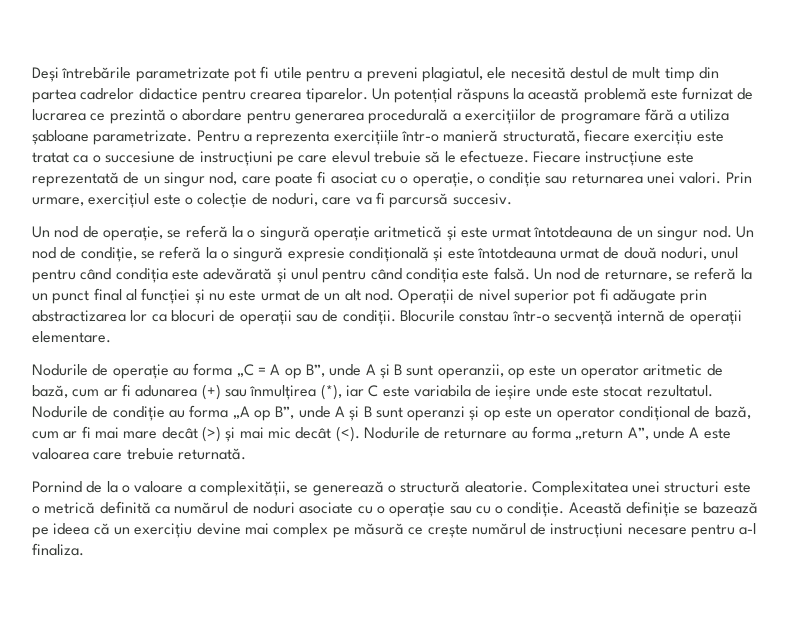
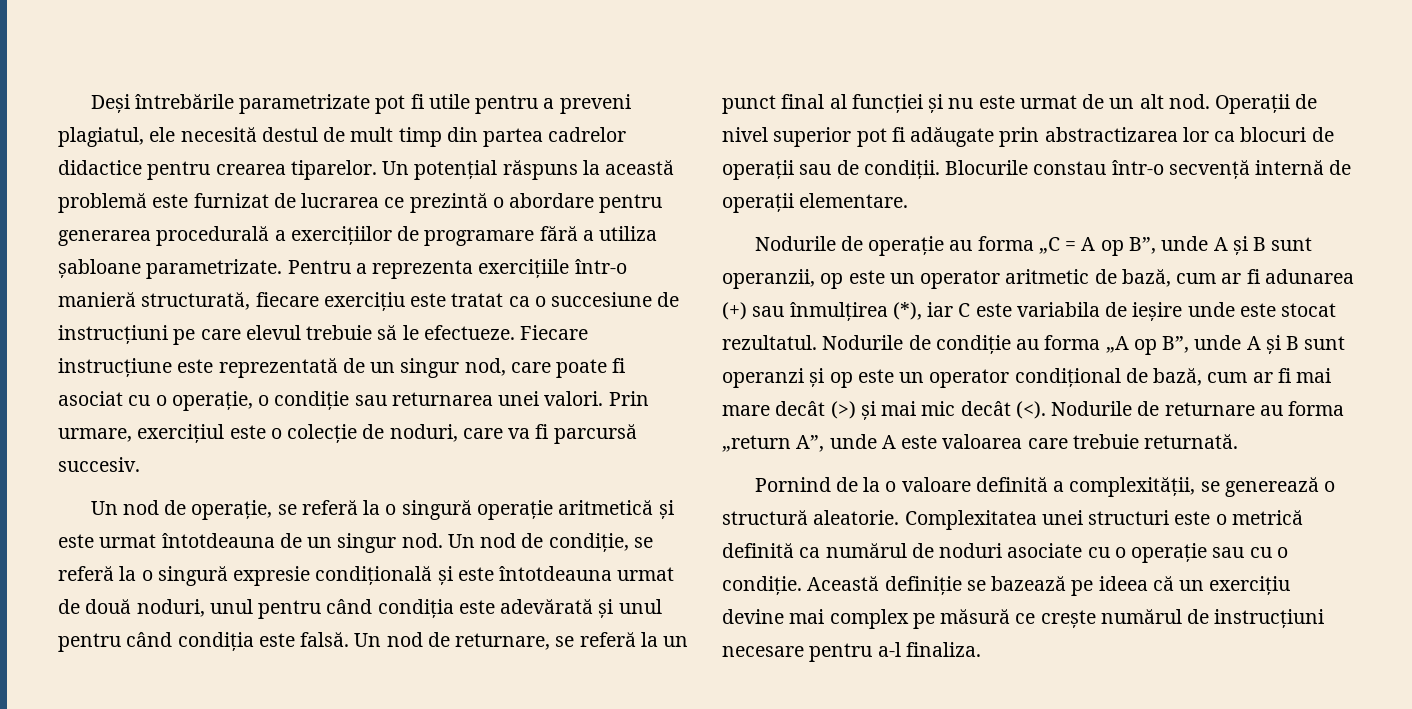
(184, 487) none -> [975,477,1048,492] definită

